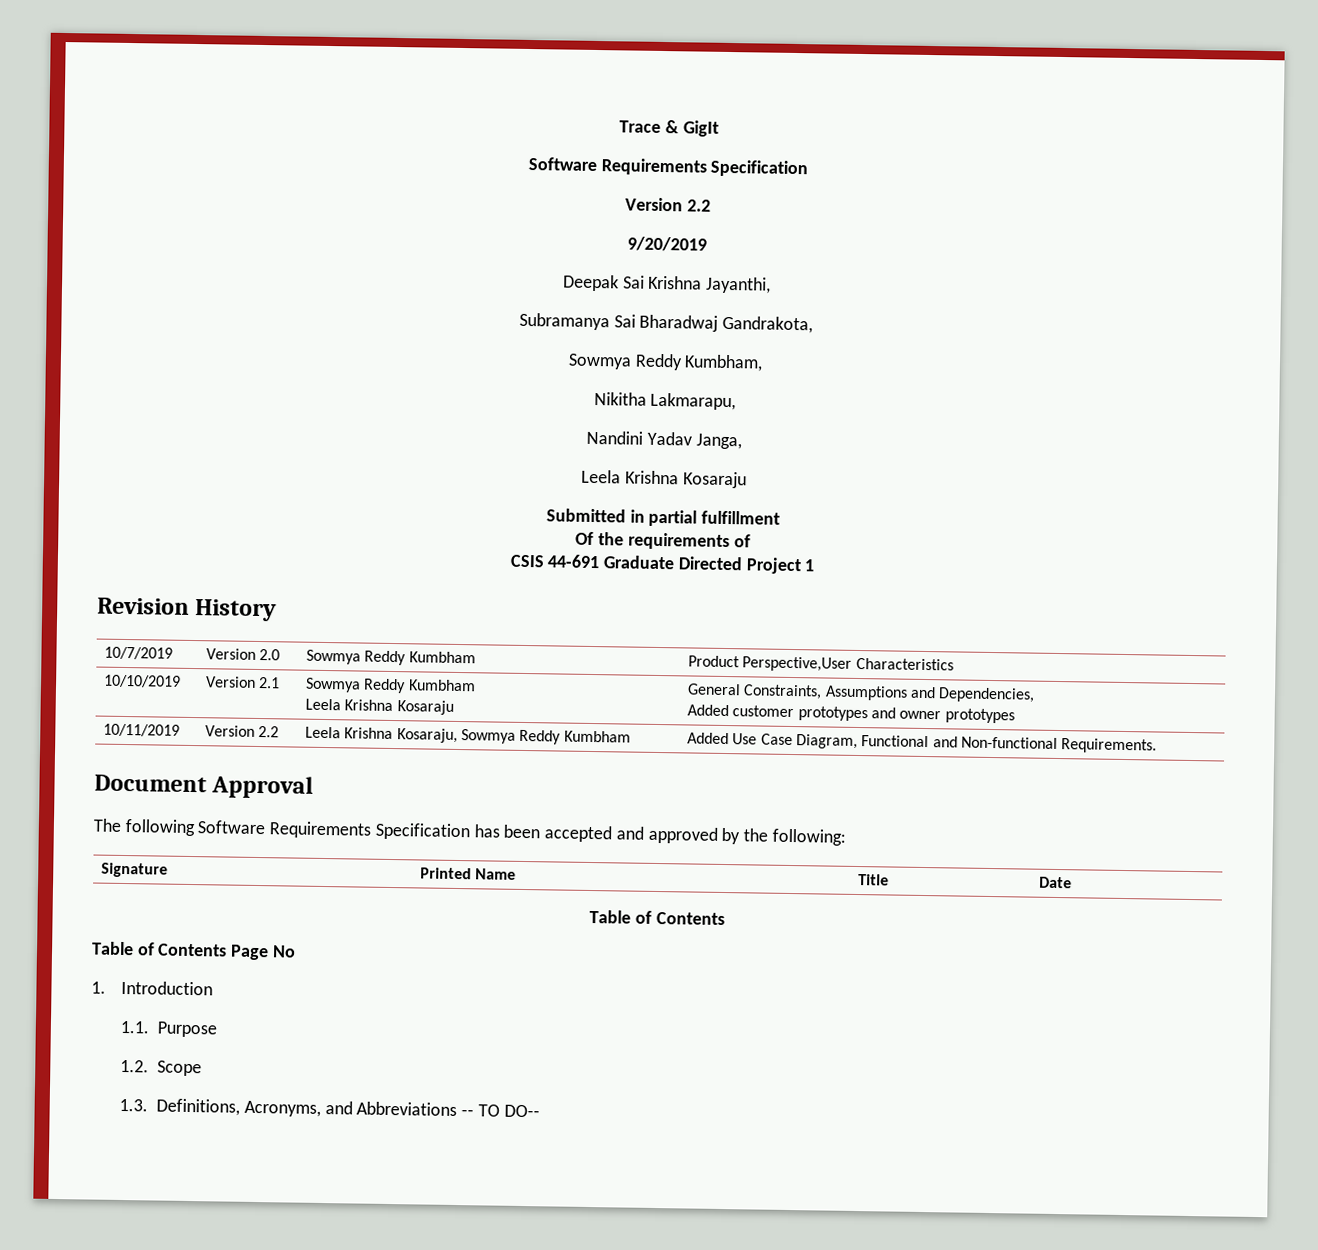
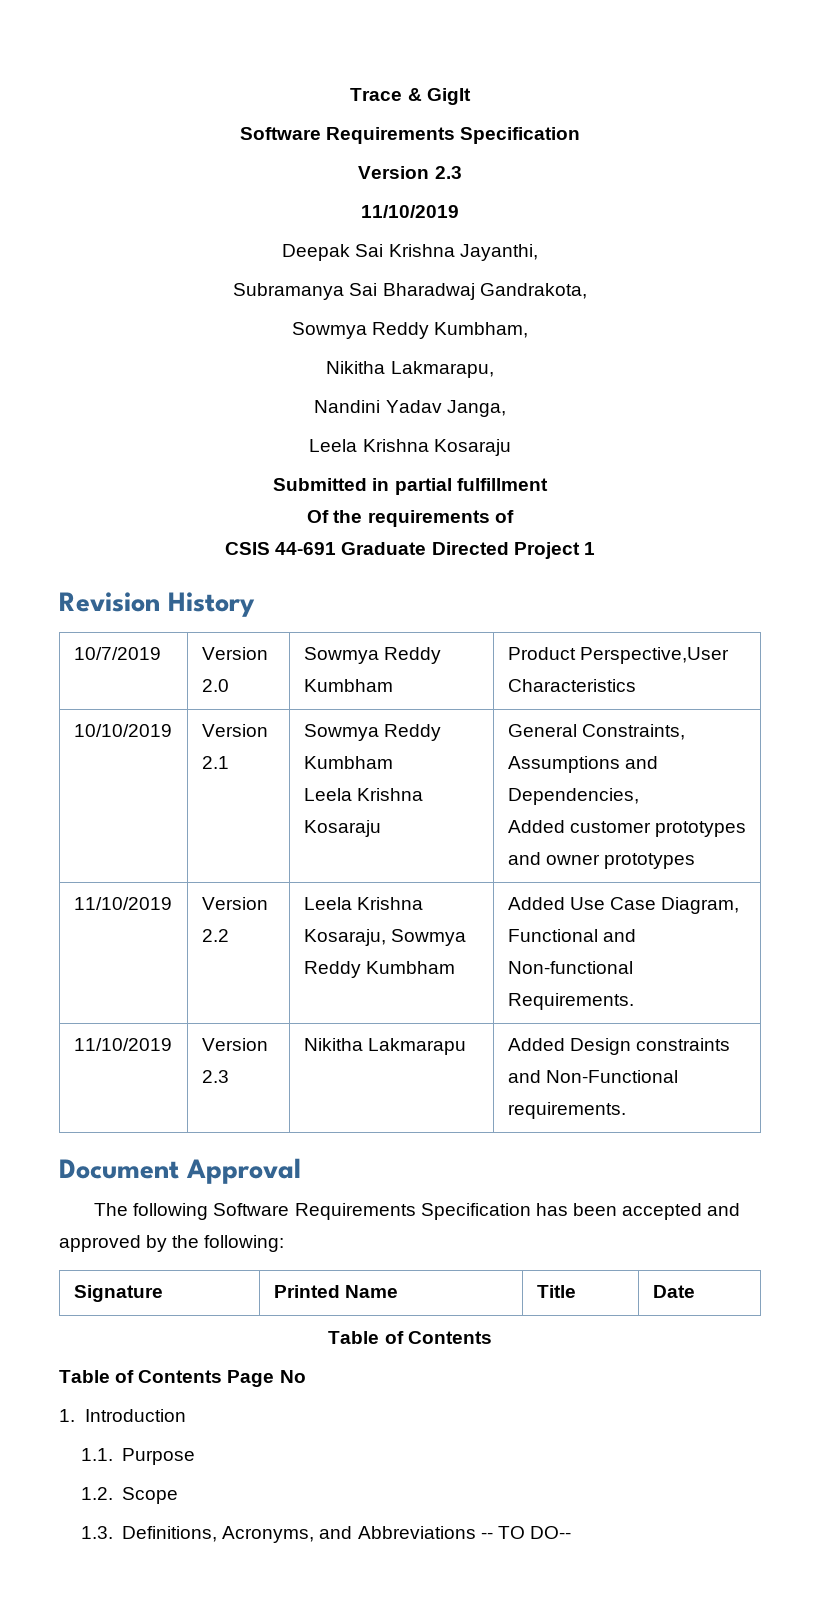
[686,199,711,212] [627,236,707,252] 2.2 // 9/20/2019 -> [434,166,462,179] [361,205,459,218] 2.3 // 11/10/2019
[103,723,181,737] 10/11/2019 -> [73,897,172,910] 11/10/2019
(1158, 746) none -> [73,1038,172,1051] [201,1038,268,1051] [201,1070,229,1083] [303,1038,466,1055] [507,1038,730,1055] [507,1070,678,1083] [507,1102,626,1119] // 11/10/2019 | Version 2.3 | Nikitha Lakmarapu | Added Design constraints and Non-Functional requirements.

